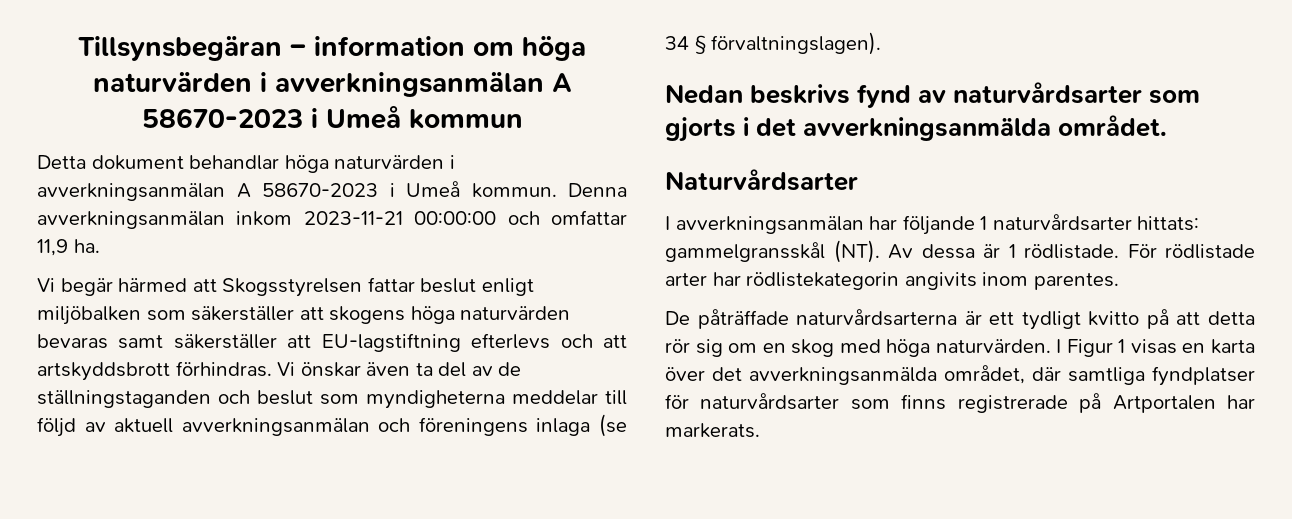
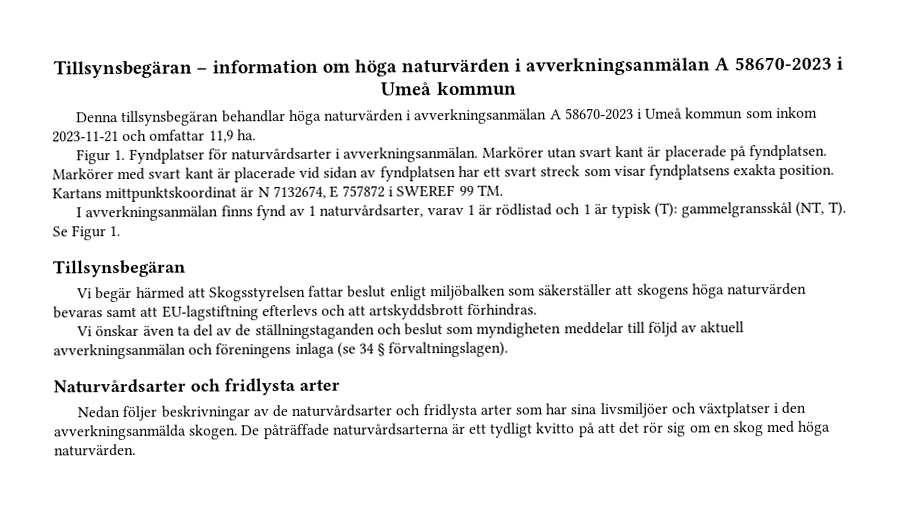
[37,155,184,170] Detta dokument -> [76,110,220,127] Denna tillsynsbegäran
[471,183,627,198] [37,211,225,229] kommun. Denna avverkningsanmälan -> [685,107,774,120] kommun som
[414,211,497,225] 00:00:00 -> (119, 137) none
(100, 246) none -> [76,144,827,165] [52,163,835,183] [52,184,503,203] [76,201,846,222] [52,225,121,241] [52,259,186,278] // Figur 1. Fyndplatser för naturvårdsarter i avverkningsanmälan. Markörer utan svart kant är placerade på fyndplatsen. Markörer med svart kant är placerade vid sidan av fyndplatsen har ett svart streck som visar fyndplatsens exakta position. Kartans mittpunktskoordinat är N 7132674, E 757872 i SWEREF 99 TM. // I avverkningsanmälan finns fynd av 1 naturvårdsarter, varav 1 är rödlistad och 1 är typisk (T): gammelgransskål (NT, T). Se Figur 1. // Tillsynsbegäran
[173,334,277,349] säkerställer -> (138, 312) none
(272, 369) none -> (538, 309) //
[366,390,505,409] myndigheterna -> [476,322,562,338] myndigheten
[665,82,1201,108] [665,115,1168,142] [665,169,858,191] [665,214,1200,235] [665,240,1255,263] [665,272,1119,290] Nedan beskrivs fynd av naturvårdsarter som gjorts i det avverkningsanmälda området. // Naturvårdsarter // I avverkningsanmälan har följande 1 naturvårdsarter hittats: gammelgransskål (NT). Av dessa är 1 rödlistade. För rödlistade arter har rödlistekategorin angivits inom parentes. // -> [53,377,340,396] [77,401,807,421] [53,424,239,441] Naturvårdsarter och fridlysta arter // Nedan följer beskrivningar av de naturvårdsarter och fridlysta arter som har sina livsmiljöer och växtplatser i den avverkningsanmälda skogen.
[1208,311,1255,325] detta -> [618,421,641,434] det
[1056,339,1255,357] [665,365,1255,386] [665,393,1255,413] [665,423,760,438] I Figur 1 visas en karta över det avverkningsanmälda området, där samtliga fyndplatser för naturvårdsarter som finns registrerade på Artportalen har markerats. -> (136, 450) none

